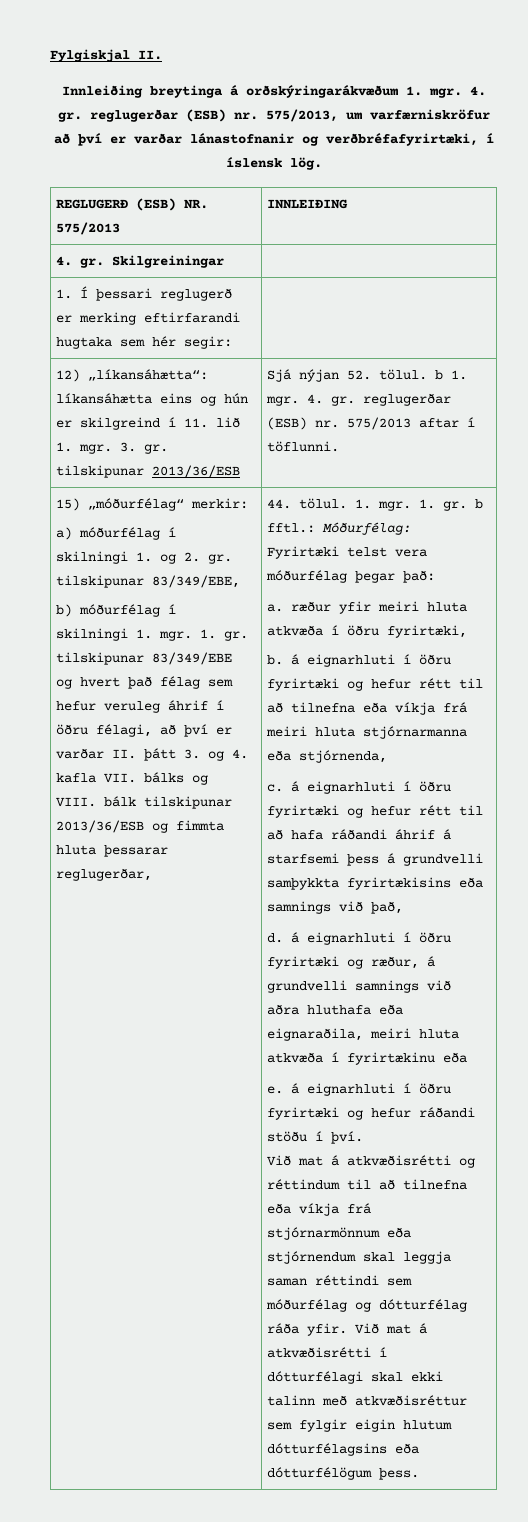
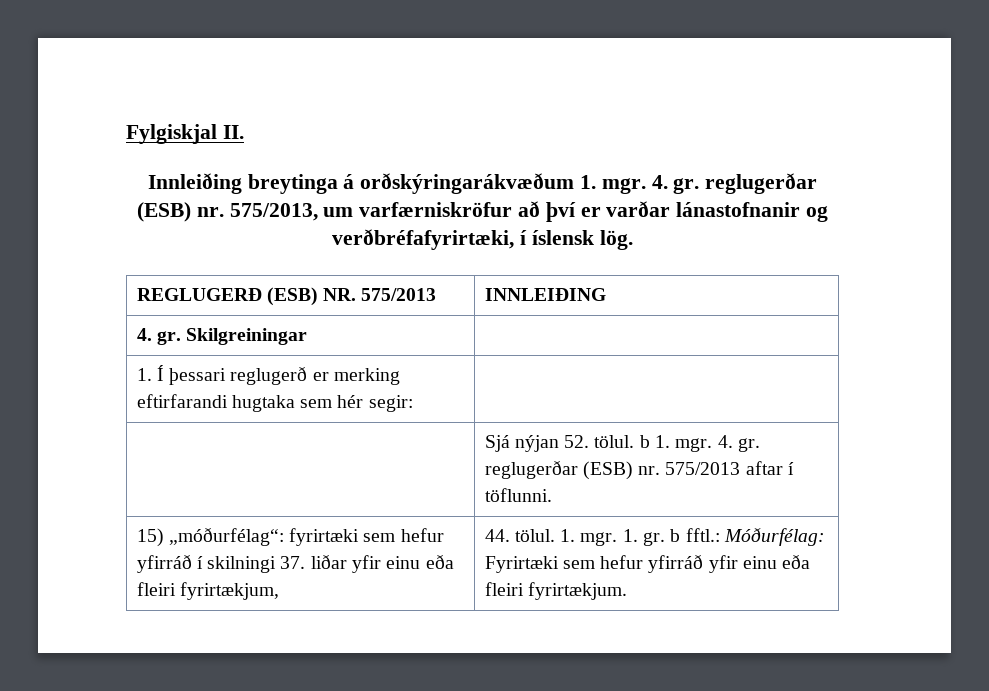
[56,369,209,382] [56,393,249,406] [56,417,241,430] [56,442,169,454] [56,465,241,478] 12) „líkansáhætta“: líkansáhætta eins og hún er skilgreind í 11. lið 1. mgr. 3. gr. tilskipunar 2013/36/ESB -> (413, 403) none
[88,498,249,511] [56,527,177,540] [56,551,233,564] [56,575,241,588] [56,604,177,617] [56,628,249,641] [56,652,233,665] [56,676,234,689] [56,700,225,713] [56,724,233,737] [56,748,249,761] [56,772,209,785] [56,796,233,809] [56,820,225,833] [56,845,169,857] [56,868,153,881] „móðurfélag“ merkir: // a) móðurfélag í skilningi 1. og 2. gr. tilskipunar 83/349/EBE, // b) móðurfélag í skilningi 1. mgr. 1. gr. tilskipunar 83/349/EBE og hvert það félag sem hefur veruleg áhrif í öðru félagi, að því er varðar II. þátt 3. og 4. kafla VII. bálks og VIII. bálk tilskipunar 2013/36/ESB og fimmta hluta þessarar reglugerðar, -> [168,527,444,546] [136,554,454,573] [136,582,279,600] „móðurfélag“: fyrirtæki sem hefur yfirráð í skilningi 37. liðar yfir einu eða fleiri fyrirtækjum,
[347,547,428,557] [266,570,436,583] [267,601,468,614] [267,625,468,638] [267,654,452,667] [267,678,484,691] [267,702,468,715] [266,726,468,739] [267,750,388,763] [267,781,452,794] [267,805,484,818] [267,829,452,840] [267,853,484,866] [267,877,484,890] [267,901,404,914] [267,932,452,945] [267,956,436,969] [267,980,452,993] [267,1004,404,1015] [267,1028,460,1041] [267,1052,468,1065] [267,1083,452,1096] [267,1107,476,1120] [267,1131,364,1144] [267,1155,476,1168] [267,1179,468,1190] [267,1203,372,1216] [267,1227,412,1240] [267,1251,452,1264] [267,1275,413,1286] [266,1299,468,1312] [267,1323,428,1336] [267,1347,388,1358] [267,1371,444,1384] [267,1395,468,1406] [267,1419,453,1432] [267,1443,420,1456] [267,1467,420,1480] telst vera móðurfélag þegar það: // a. ræður yfir meiri hluta atkvæða í öðru fyrirtæki, // b. á eignarhluti í öðru fyrirtæki og hefur rétt til að tilnefna eða víkja frá meiri hluta stjórnarmanna eða stjórnenda, // c. á eignarhluti í öðru fyrirtæki og hefur rétt til að hafa ráðandi áhrif á starfsemi þess á grundvelli samþykkta fyrirtækisins eða samnings við það, // d. á eignarhluti í öðru fyrirtæki og ræður, á grundvelli samnings við aðra hluthafa eða eignaraðila, meiri hluta atkvæða í fyrirtækinu eða // e. á eignarhluti í öðru fyrirtæki og hefur ráðandi stöðu í því. // Við mat á atkvæðisrétti og réttindum til að tilnefna eða víkja frá stjórnarmönnum eða stjórnendum skal leggja saman réttindi sem móðurfélag og dótturfélag ráða yfir. Við mat á atkvæðisrétti í dótturfélagi skal ekki talinn með atkvæðisréttur sem fylgir eigin hlutum dótturfélagsins eða dótturfélögum þess. -> [562,554,811,573] [484,582,627,600] sem hefur yfirráð yfir einu eða fleiri fyrirtækjum.

